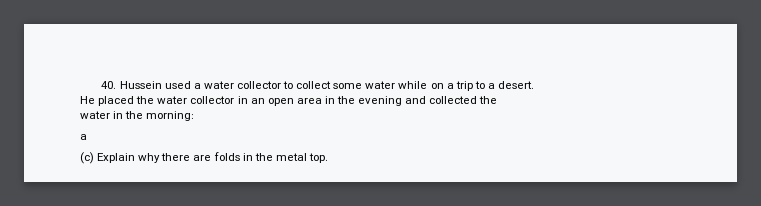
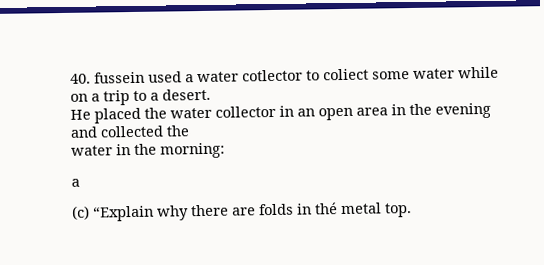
[119,81,162,89] Hussein -> [94,71,145,84] fussein
[236,81,332,89] collector to collect -> [242,68,369,82] cotlector to coliect
[97,153,136,163] Explain -> [93,205,154,222] “Explain
[254,153,273,161] the -> [315,202,338,215] thé

